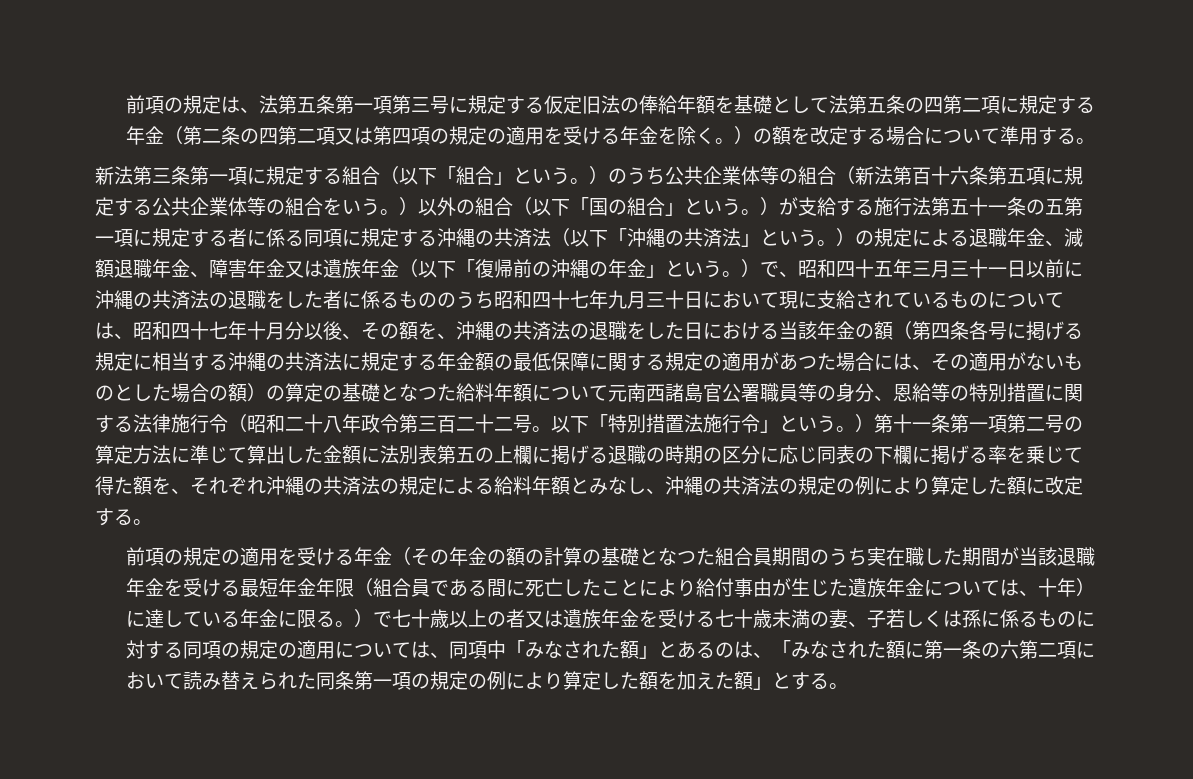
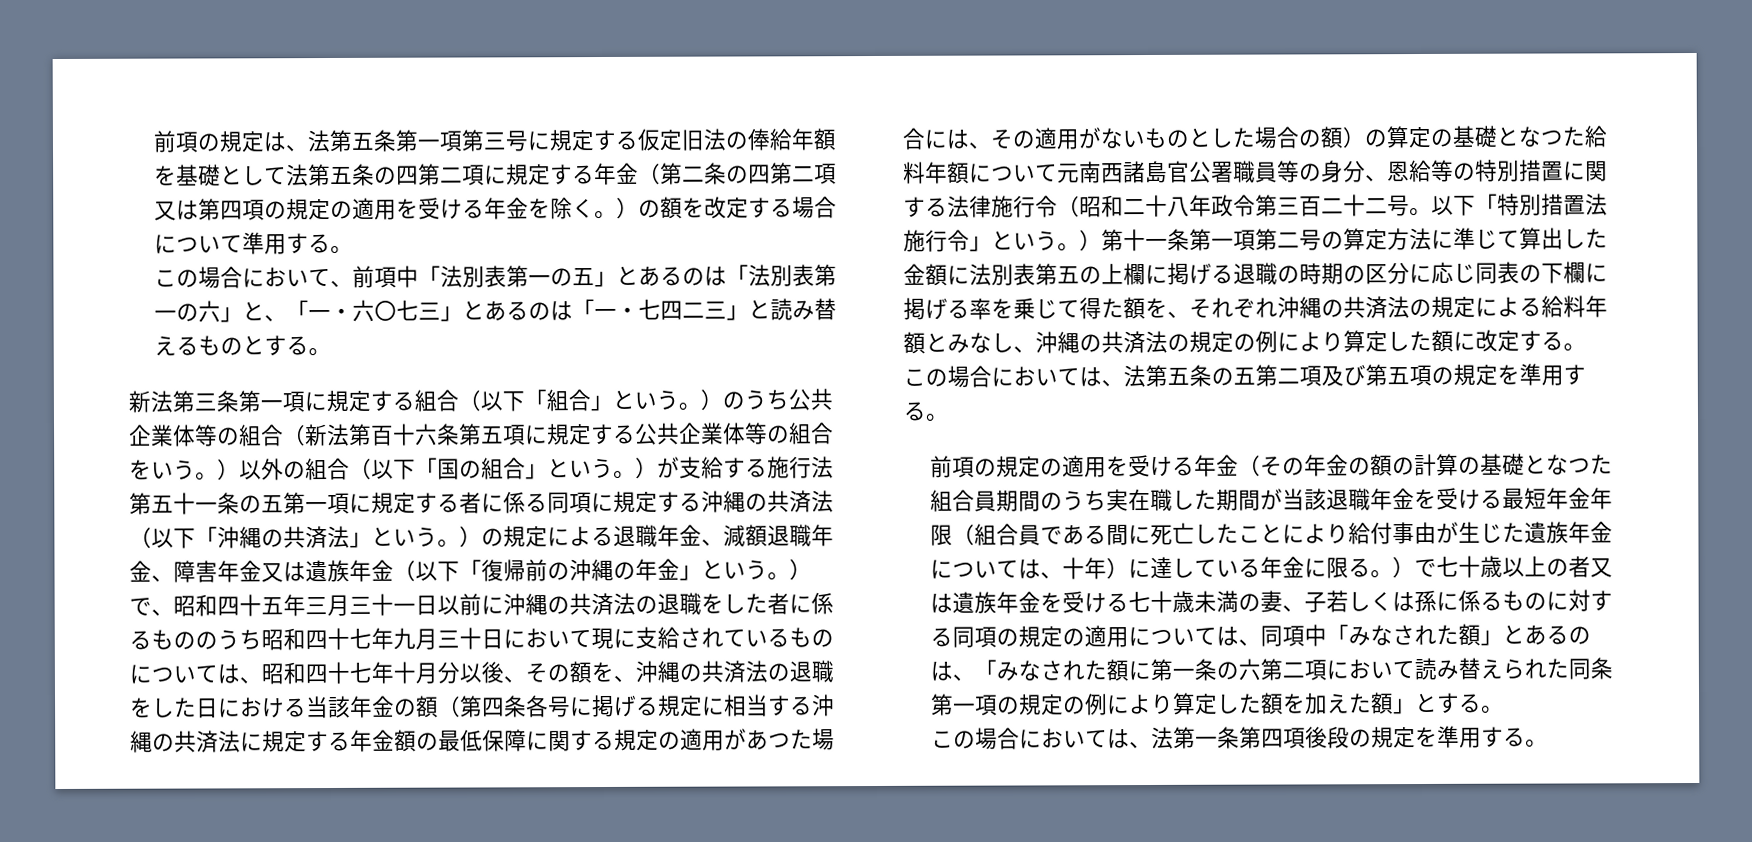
(1095, 141) none -> [154,264,838,289] [154,298,838,323] [154,335,332,357] // この場合において、前項中「法別表第一の五」とあるのは「法別表第一の六」と、「一・六〇七三」とあるのは「一・七四二三」と読み替えるものとする。
(152, 522) none -> [903,363,1586,388] [903,401,949,422] // この場合においては、法第五条の五第二項及び第五項の規定を準用する。
(848, 686) none -> [931,725,1549,750] // この場合においては、法第一条第四項後段の規定を準用する。

